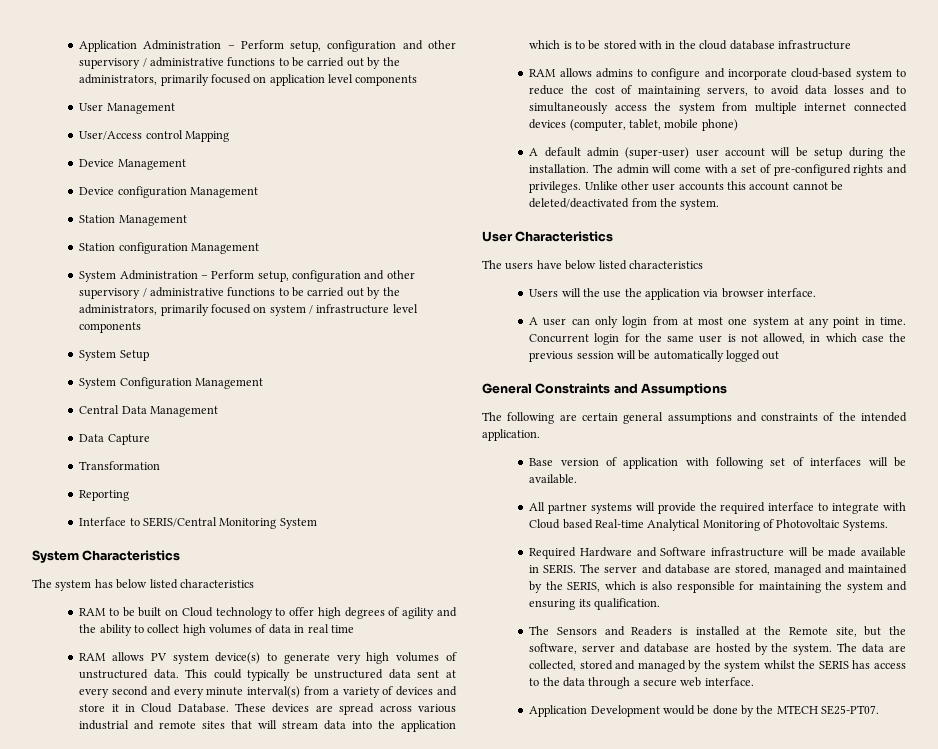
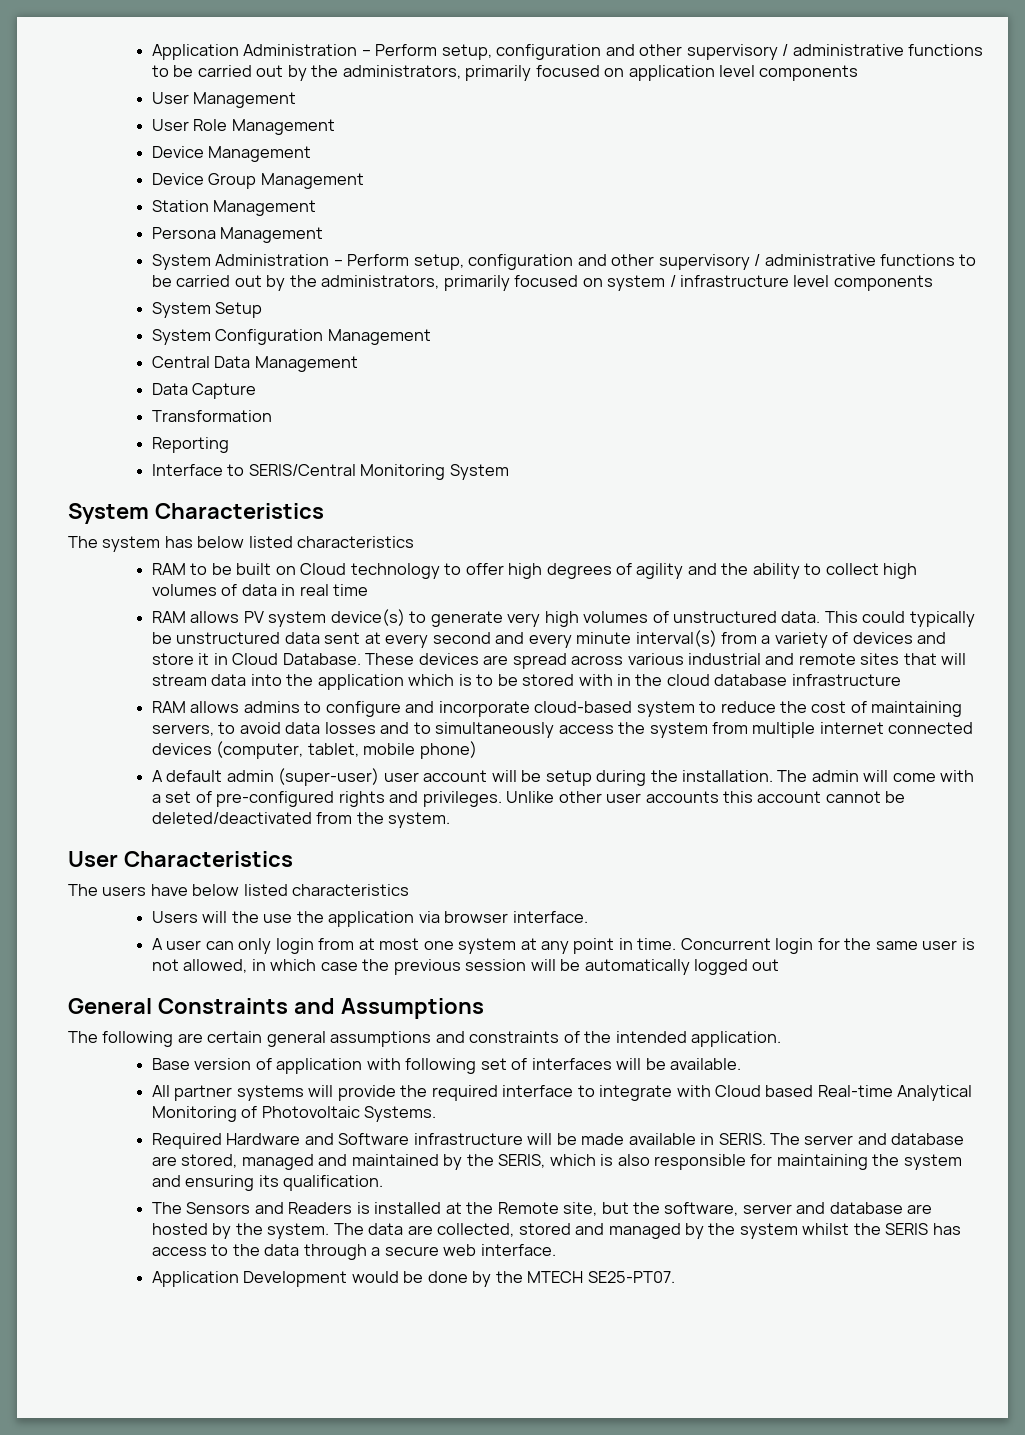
[79,130,229,142] User/Access control Mapping -> [151,119,335,135] User Role Management
[117,186,187,198] configuration -> [208,173,257,189] Group
[79,242,188,254] Station configuration -> [151,227,216,239] Persona

